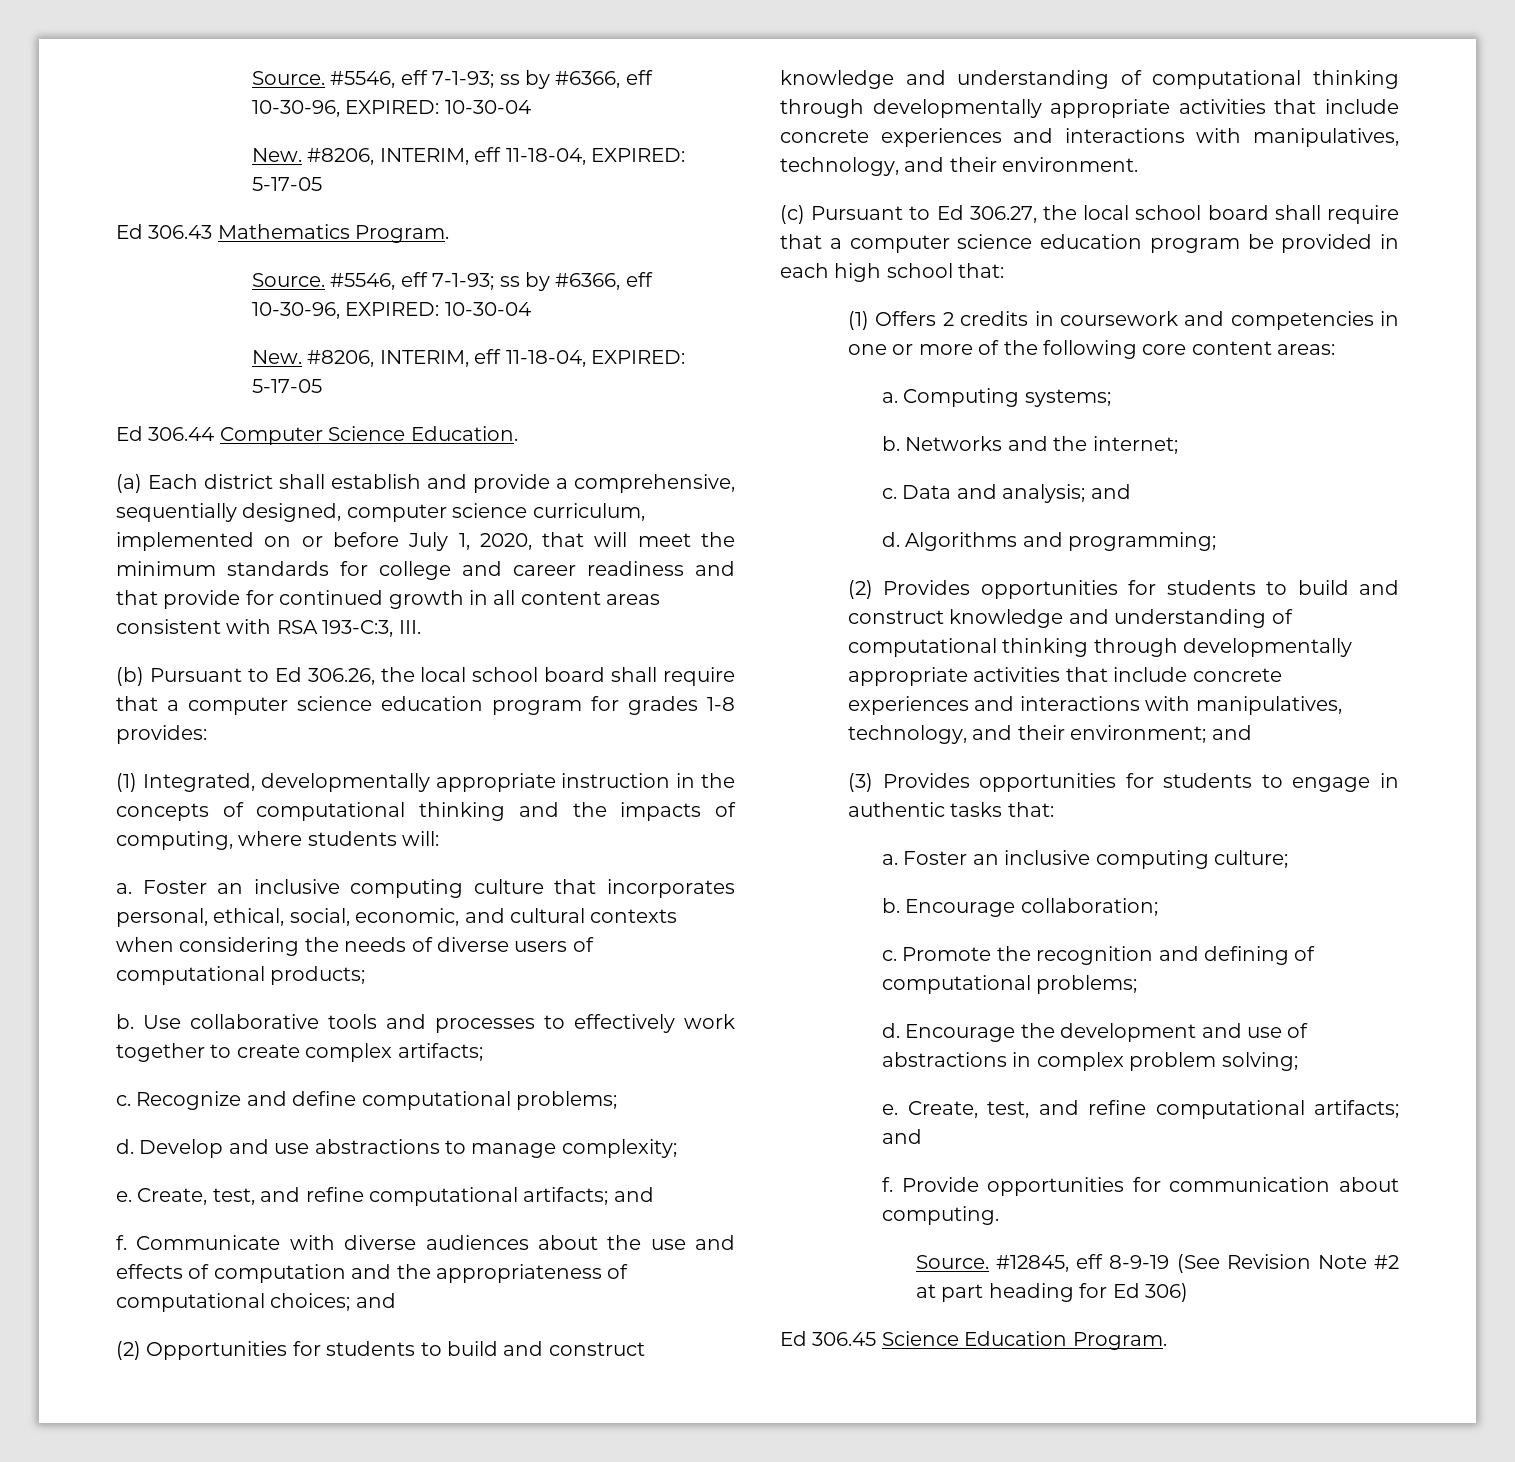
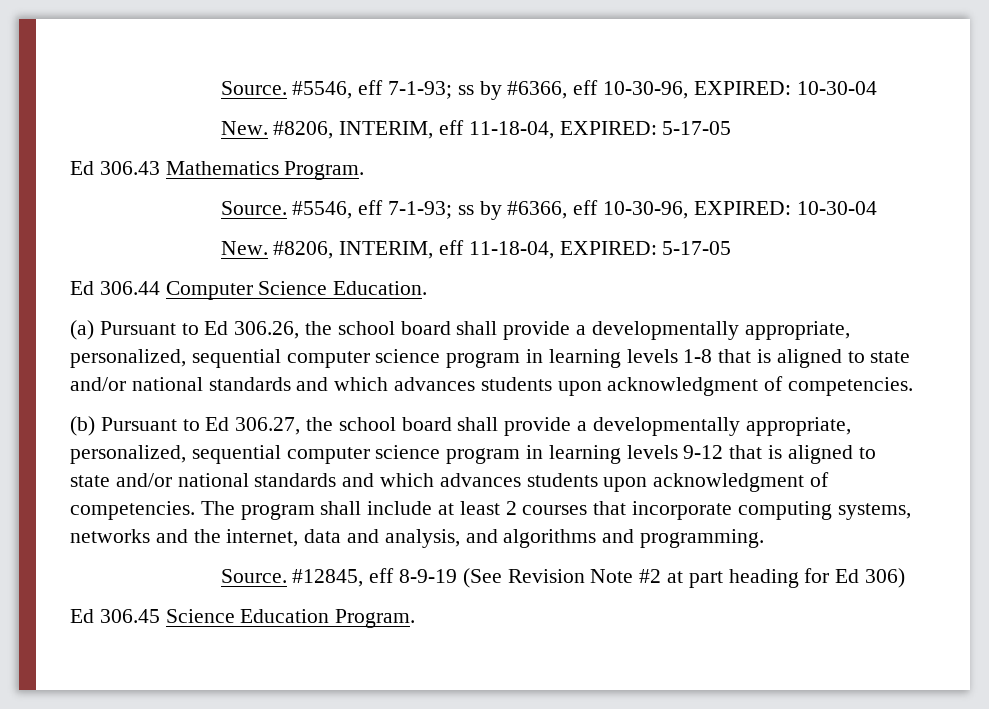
[148,474,735,493] [116,503,645,522] [116,532,735,551] [116,561,735,580] [116,590,661,609] [116,619,421,637] [116,667,735,686] [116,696,735,715] [116,725,207,744] [116,773,735,792] [116,802,736,821] [116,831,440,850] [116,879,735,898] [116,908,678,927] [116,937,594,956] [116,966,366,985] [116,1014,735,1033] [116,1043,483,1062] [116,1091,617,1110] [116,1139,677,1158] [116,1187,654,1206] [116,1235,735,1250] [116,1264,629,1283] [116,1293,396,1312] [116,1341,645,1360] [780,70,1399,89] [780,99,1399,118] [780,128,1399,147] [780,157,1139,176] [780,205,1399,224] [780,234,1399,253] [780,263,1005,282] [848,311,1399,330] [848,340,1336,359] [882,388,1111,407] [882,436,1178,454] [882,484,1131,503] [882,532,1217,551] [848,580,1400,599] [848,609,1293,628] [848,638,1353,657] [848,667,1282,686] [848,696,1342,715] [848,725,1252,744] [848,773,1399,792] [848,802,1054,817] [882,850,1289,869] [882,898,1158,917] [882,946,1316,965] [882,975,1138,994] [882,1023,1309,1042] [882,1052,1298,1071] [882,1100,1399,1119] [882,1129,923,1144] [882,1177,1399,1196] [882,1206,1000,1225] Each district shall establish and provide a comprehensive, sequentially designed, computer science curriculum, implemented on or before July 1, 2020, that will meet the minimum standards for college and career readiness and that provide for continued growth in all content areas consistent with RSA 193-C:3, III. // (b) Pursuant to Ed 306.26, the local school board shall require that a computer science education program for grades 1-8 provides: // (1) Integrated, developmentally appropriate instruction in the concepts of computational thinking and the impacts of computing, where students will: // a. Foster an inclusive computing culture that incorporates personal, ethical, social, economic, and cultural contexts when considering the needs of diverse users of computational products; // b. Use collaborative tools and processes to effectively work together to create complex artifacts; // c. Recognize and define computational problems; // d. Develop and use abstractions to manage complexity; // e. Create, test, and refine computational artifacts; and // f. Communicate with diverse audiences about the use and effects of computation and the appropriateness of computational choices; and // (2) Opportunities for students to build and construct knowledge and understanding of computational thinking through developmentally appropriate activities that include concrete experiences and interactions with manipulatives, technology, and their environment. // (c) Pursuant to Ed 306.27, the local school board shall require that a computer science education program be provided in each high school that: // (1) Offers 2 credits in coursework and competencies in one or more of the following core content areas: // a. Computing systems; // b. Networks and the internet; // c. Data and analysis; and // d. Algorithms and programming; // (2) Provides opportunities for students to build and construct knowledge and understanding of computational thinking through developmentally appropriate activities that include concrete experiences and interactions with manipulatives, technology, and their environment; and // (3) Provides opportunities for students to engage in authentic tasks that: // a. Foster an inclusive computing culture; // b. Encourage collaboration; // c. Promote the recognition and defining of computational problems; // d. Encourage the development and use of abstractions in complex problem solving; // e. Create, test, and refine computational artifacts; and // f. Provide opportunities for communication about computing. -> [99,321,850,340] [70,349,911,368] [70,376,914,396] [70,416,851,436] [70,445,876,464] [70,472,830,492] [70,501,911,520] [70,529,765,548] Pursuant to Ed 306.26, the school board shall provide a developmentally appropriate, personalized, sequential computer science program in learning levels 1-8 that is aligned to state and/or national standards and which advances students upon acknowledgment of competencies. // (b) Pursuant to Ed 306.27, the school board shall provide a developmentally appropriate, personalized, sequential computer science program in learning levels 9-12 that is aligned to state and/or national standards and which advances students upon acknowledgment of competencies. The program shall include at least 2 courses that incorporate computing systems, networks and the internet, data and analysis, and algorithms and programming.

